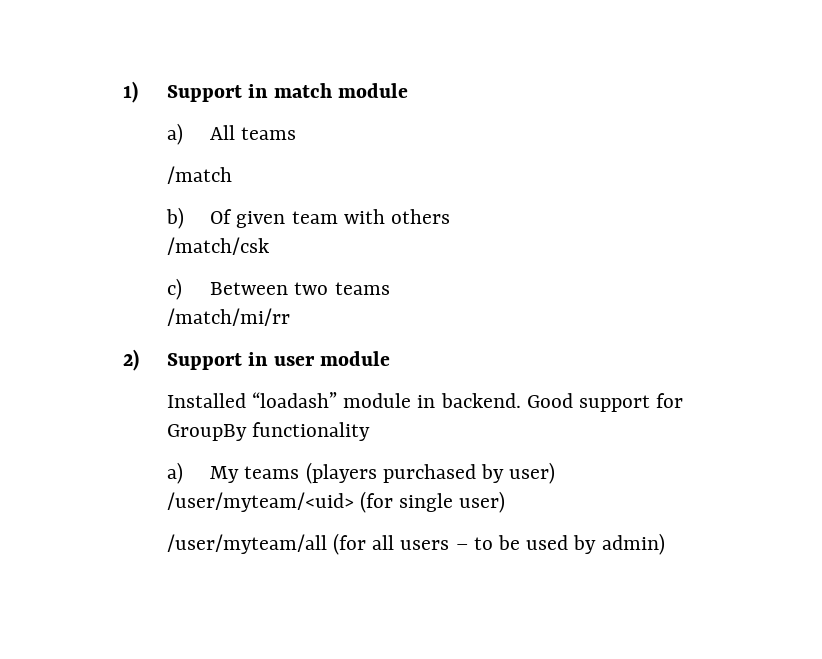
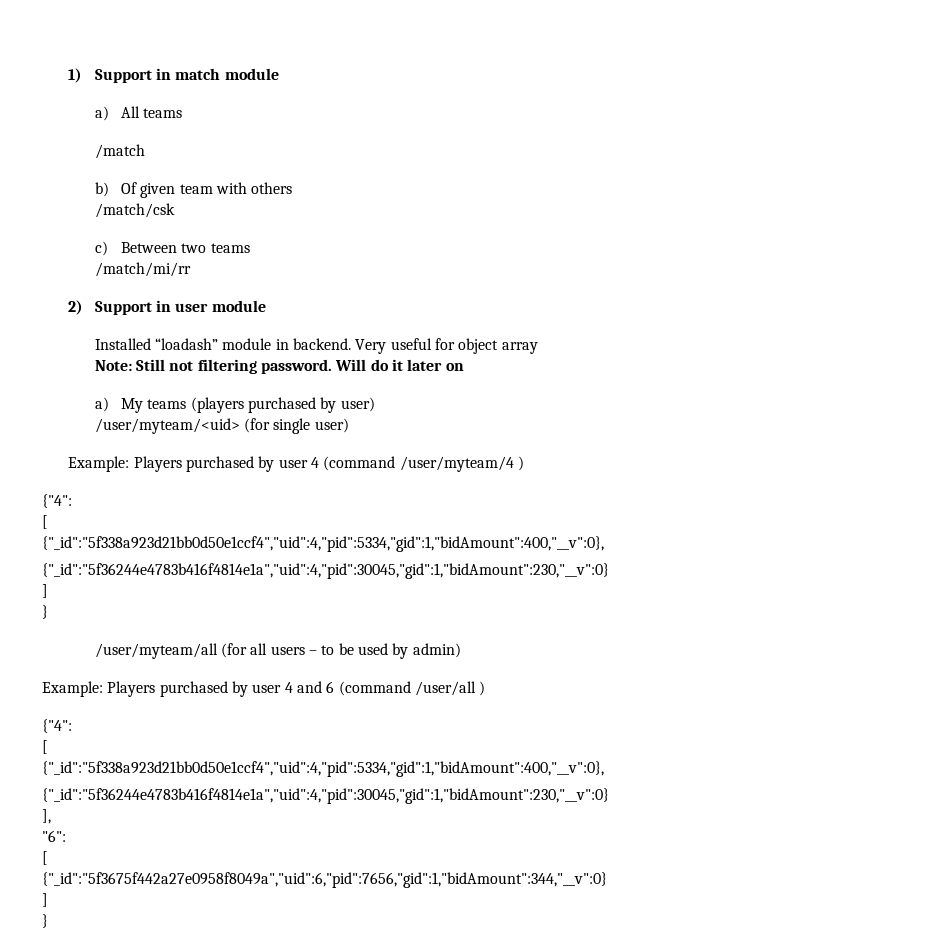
[526,393,684,412] [166,422,370,441] Good support for GroupBy functionality -> [355,338,538,354] [94,359,464,374] Very useful for object array // Note: Still not filtering password. Will do it later on
(506, 502) none -> [68,456,524,472] [42,494,72,508] [42,515,48,529] [42,536,604,552] [42,563,609,579] [42,584,48,598] [42,605,48,619] // Example: Players purchased by user 4 (command /user/myteam/4 ) // {"4": // [ // {"_id":"5f338a923d21bb0d50e1ccf4","uid":4,"pid":5334,"gid":1,"bidAmount":400,"__v":0}, // {"_id":"5f36244e4783b416f4814e1a","uid":4,"pid":30045,"gid":1,"bidAmount":230,"__v":0} // ] // }
(665, 544) none -> [42,681,486,697] [42,719,72,733] [42,740,48,754] [42,761,604,777] [42,788,609,804] [42,809,51,824] [42,830,66,842] [42,851,48,865] [42,872,607,888] [42,893,48,907] [42,914,48,928] // Example: Players purchased by user 4 and 6 (command /user/all ) // {"4": // [ // {"_id":"5f338a923d21bb0d50e1ccf4","uid":4,"pid":5334,"gid":1,"bidAmount":400,"__v":0}, // {"_id":"5f36244e4783b416f4814e1a","uid":4,"pid":30045,"gid":1,"bidAmount":230,"__v":0} // ], // "6": // [ // {"_id":"5f3675f442a27e0958f8049a","uid":6,"pid":7656,"gid":1,"bidAmount":344,"__v":0} // ] // }

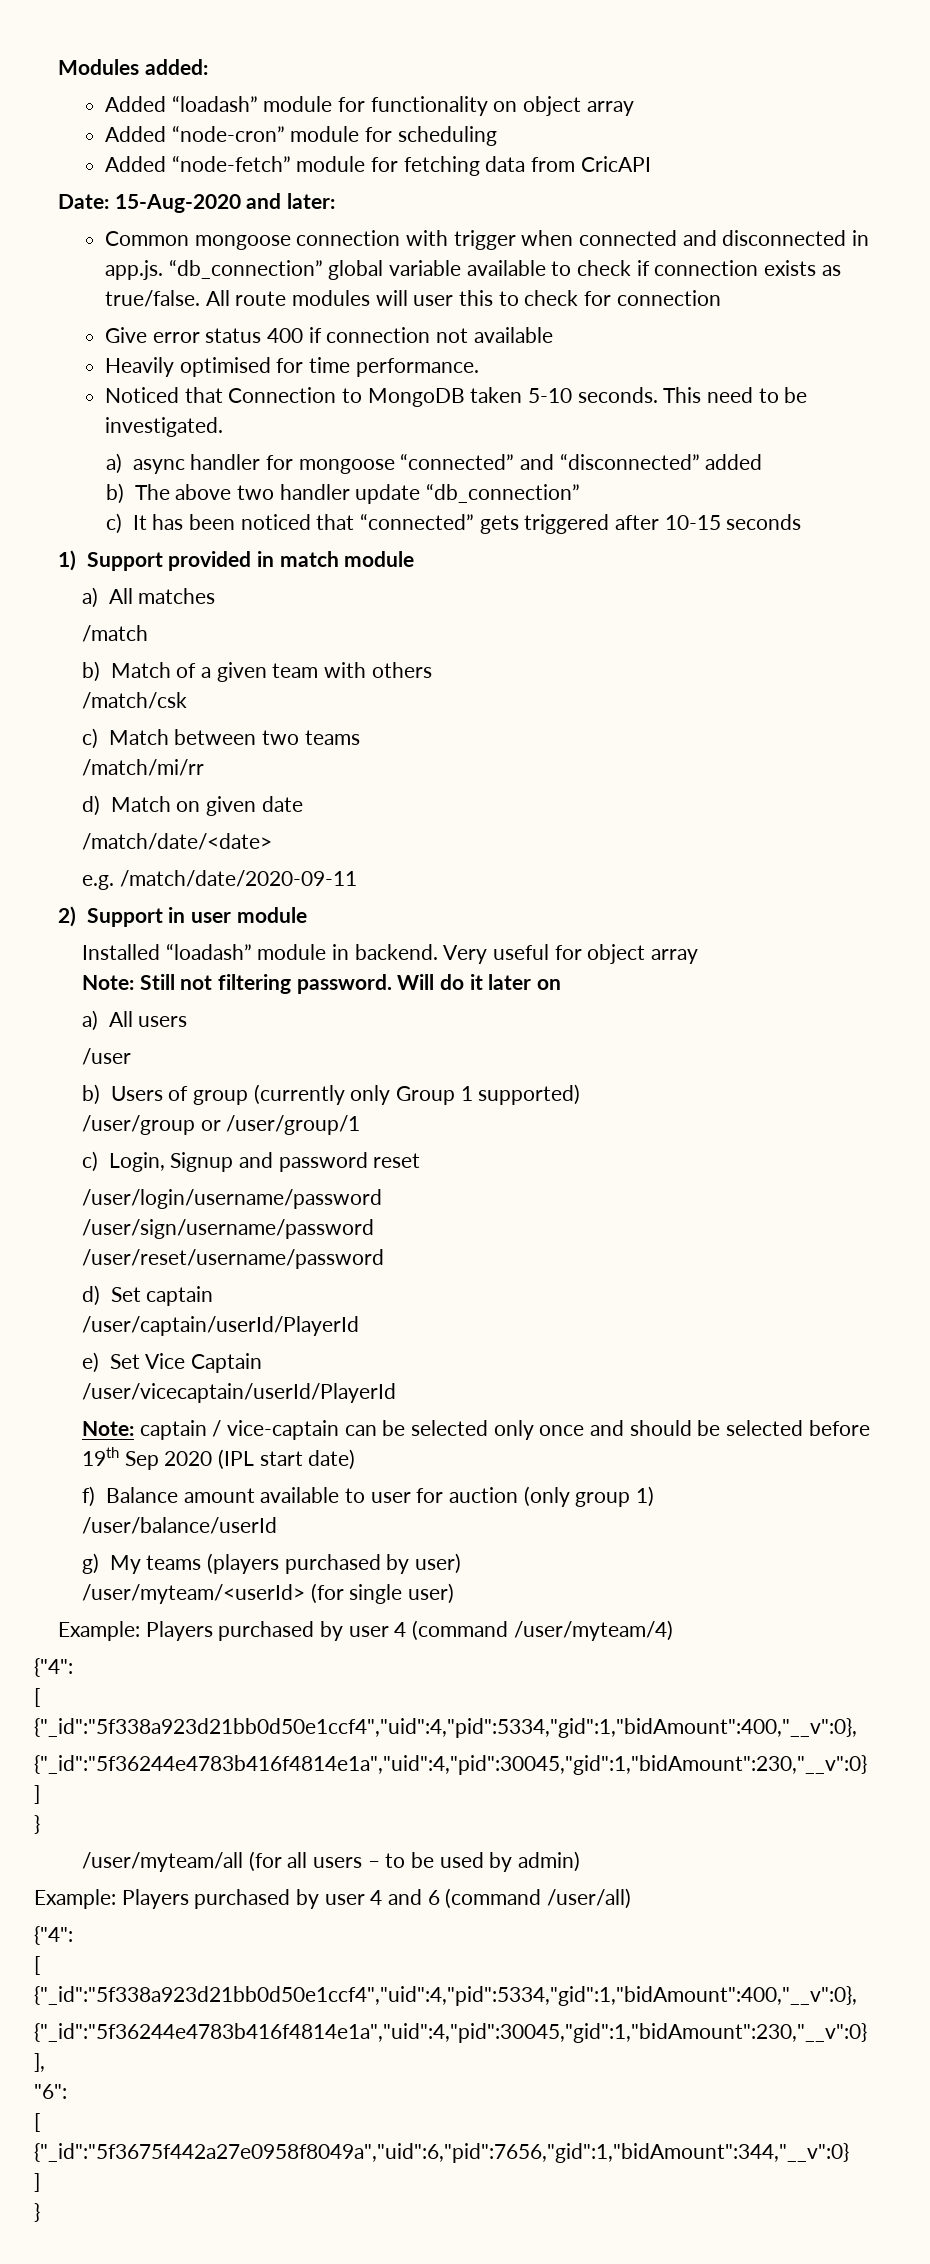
(68, 75) none -> [58,59,208,75] [105,95,634,116] [105,125,497,146] [105,155,651,176] [58,193,336,213] [105,230,870,250] [105,259,841,280] [105,290,721,307] [105,327,553,343] [105,357,479,377] [105,387,808,407] [105,417,224,437] [106,453,763,474] [106,483,580,504] [106,513,802,534] Modules added: // Added “loadash” module for functionality on object array // Added “node-cron” module for scheduling // Added “node-fetch” module for fetching data from CricAPI // Date: 15-Aug-2020 and later: // Common mongoose connection with trigger when connected and disconnected in app.js. “db_connection” global variable available to check if connection exists as true/false. All route modules will user this to check for connection // Give error status 400 if connection not available // Heavily optimised for time performance. // Noticed that Connection to MongoDB taken 5-10 seconds. This need to be investigated. // a) async handler for mongoose “connected” and “disconnected” added // b) The above two handler update “db_connection” // c) It has been noticed that “connected” gets triggered after 10-15 seconds //
(152, 76) none -> [168,551,252,571] provided
[143,108,183,118] teams -> [138,588,216,604] matches
[120,182,137,194] Of -> [110,662,211,678] Match of a
[120,242,177,253] Between -> [108,729,257,745] Match between
(191, 269) none -> [82,795,303,816] [82,833,273,850] [82,870,357,890] // d) Match on given date // /match/date/<date> // e.g. /match/date/2020-09-11
(109, 404) none -> [108,1011,188,1027] [82,1048,132,1065] [82,1084,581,1105] [82,1115,361,1135] [82,1151,421,1172] [82,1189,383,1209] [82,1219,375,1239] [82,1249,385,1269] [82,1285,214,1306] [82,1316,360,1336] [82,1352,262,1373] [82,1383,397,1403] [82,1420,870,1440] [82,1447,356,1470] [82,1486,655,1507] [82,1517,278,1534] [82,1553,100,1574] All users // /user // b) Users of group (currently only Group 1 supported) // /user/group or /user/group/1 // c) Login, Signup and password reset // /user/login/username/password // /user/sign/username/password // /user/reset/username/password // d) Set captain // /user/captain/userId/PlayerId // e) Set Vice Captain // /user/vicecaptain/userId/PlayerId // Note: captain / vice-captain can be selected only once and should be selected before 19th Sep 2020 (IPL start date) // f) Balance amount available to user for auction (only group 1) // /user/balance/userId // g)
[94,418,240,434] /user/myteam/<uid> -> [82,1584,306,1604] /user/myteam/<userId>
[399,456,524,472] /user/myteam/4 ) -> [513,1620,673,1641] /user/myteam/4)
[414,681,486,696] /user/all ) -> [547,1888,632,1909] /user/all)

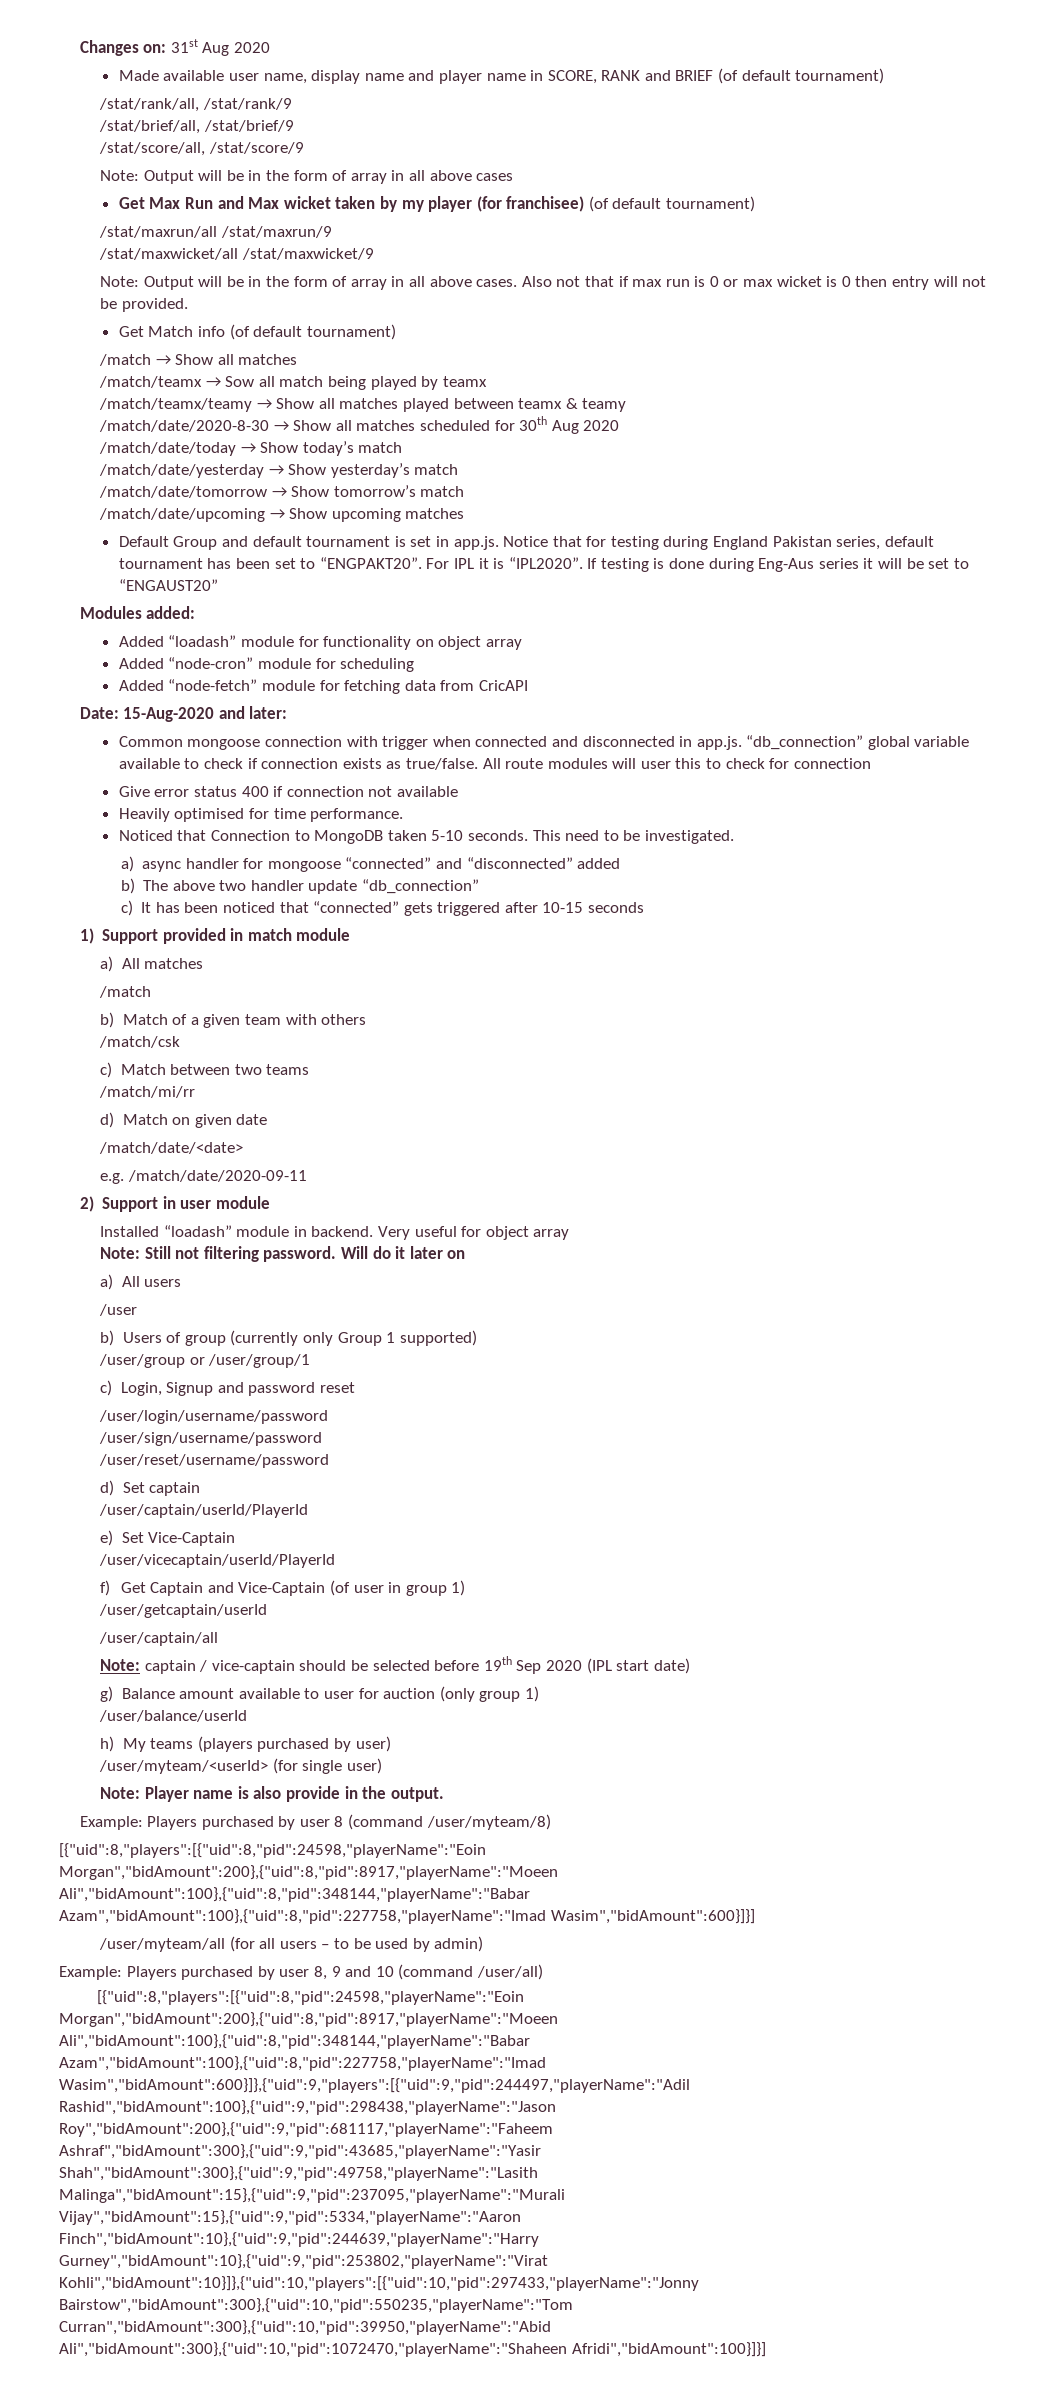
(58, 67) none -> [79,39,270,56] [118,68,885,84] [99,98,292,112] [99,120,294,134] [99,142,304,156] [100,170,514,184] [118,196,756,212] [99,226,332,238] [99,248,374,260] [100,276,987,290] [100,298,188,312] [118,324,396,340] [99,354,298,366] [99,376,487,390] [99,398,627,412] [99,416,620,434] [99,441,403,456] [99,463,459,478] [99,485,465,498] [99,508,465,522] [118,536,934,550] [118,557,969,572] [118,579,218,591] Changes on: 31st Aug 2020 // Made available user name, display name and player name in SCORE, RANK and BRIEF (of default tournament) // /stat/rank/all, /stat/rank/9 // /stat/brief/all, /stat/brief/9 // /stat/score/all, /stat/score/9 // Note: Output will be in the form of array in all above cases // Get Max Run and Max wicket taken by my player (for franchisee) (of default tournament) // /stat/maxrun/all /stat/maxrun/9 // /stat/maxwicket/all /stat/maxwicket/9 // Note: Output will be in the form of array in all above cases. Also not that if max run is 0 or max wicket is 0 then entry will not be provided. // Get Match info (of default tournament) // /match → Show all matches // /match/teamx → Sow all match being played by teamx // /match/teamx/teamy → Show all matches played between teamx & teamy // /match/date/2020-8-30 → Show all matches scheduled for 30th Aug 2020 // /match/date/today → Show today’s match // /match/date/yesterday → Show yesterday’s match // /match/date/tomorrow → Show tomorrow’s match // /match/date/upcoming → Show upcoming matches // Default Group and default tournament is set in app.js. Notice that for testing during England Pakistan series, default tournament has been set to “ENGPAKT20”. For IPL it is “IPL2020”. If testing is done during Eng-Aus series it will be set to “ENGAUST20” //
[145,1353,262,1373] Vice Captain -> [148,1532,236,1546] Vice-Captain
[82,1420,625,1440] Note: captain / vice-captain can be selected only once and -> [100,1580,466,1596] [99,1604,268,1618] [99,1632,219,1646] [100,1659,295,1674] f) Get Captain and Vice-Captain (of user in group 1) // /user/getcaptain/userId // /user/captain/all // Note: captain / vice-captain
[82,1486,96,1507] f) -> [100,1686,114,1702] g)
[82,1553,100,1574] g) -> [100,1736,115,1752] h)
[58,1620,673,1641] [34,1658,73,1677] [34,1688,40,1707] [34,1718,857,1738] [34,1755,867,1775] [34,1785,40,1804] [34,1815,40,1834] // Example: Players purchased by user 4 (command /user/myteam/4) // {"4": // [ // {"_id":"5f338a923d21bb0d50e1ccf4","uid":4,"pid":5334,"gid":1,"bidAmount":400,"__v":0}, // {"_id":"5f36244e4783b416f4814e1a","uid":4,"pid":30045,"gid":1,"bidAmount":230,"__v":0} // ] // } -> [100,1786,444,1802] [79,1814,551,1830] [59,1843,486,1858] [59,1865,558,1880] [59,1887,530,1902] [59,1909,755,1924] // Note: Player name is also provide in the output. // Example: Players purchased by user 8 (command /user/myteam/8) // [{"uid":8,"players":[{"uid":8,"pid":24598,"playerName":"Eoin Morgan","bidAmount":200},{"uid":8,"pid":8917,"playerName":"Moeen Ali","bidAmount":100},{"uid":8,"pid":348144,"playerName":"Babar Azam","bidAmount":100},{"uid":8,"pid":227758,"playerName":"Imad Wasim","bidAmount":600}]}]
[370,1888,632,1909] [34,1926,73,1945] [34,1956,40,1975] [34,1986,857,2006] [34,2023,867,2043] [34,2053,45,2072] [34,2084,67,2099] [34,2113,40,2132] [34,2143,849,2163] [34,2173,40,2192] [34,2203,40,2222] 4 and 6 (command /user/all) // {"4": // [ // {"_id":"5f338a923d21bb0d50e1ccf4","uid":4,"pid":5334,"gid":1,"bidAmount":400,"__v":0}, // {"_id":"5f36244e4783b416f4814e1a","uid":4,"pid":30045,"gid":1,"bidAmount":230,"__v":0} // ], // "6": // [ // {"_id":"5f3675f442a27e0958f8049a","uid":6,"pid":7656,"gid":1,"bidAmount":344,"__v":0} // ] // } -> [313,1964,543,1980] [96,1990,524,2005] [59,2012,558,2027] [59,2034,530,2049] [59,2056,546,2071] [59,2078,690,2093] [59,2100,556,2115] [59,2122,553,2137] [59,2144,541,2159] [59,2166,538,2181] [59,2188,565,2203] [59,2210,521,2225] [59,2232,539,2247] [59,2254,548,2269] [59,2276,699,2291] [59,2298,573,2313] [59,2320,551,2335] [59,2342,766,2357] 8, 9 and 10 (command /user/all) // [{"uid":8,"players":[{"uid":8,"pid":24598,"playerName":"Eoin Morgan","bidAmount":200},{"uid":8,"pid":8917,"playerName":"Moeen Ali","bidAmount":100},{"uid":8,"pid":348144,"playerName":"Babar Azam","bidAmount":100},{"uid":8,"pid":227758,"playerName":"Imad Wasim","bidAmount":600}]},{"uid":9,"players":[{"uid":9,"pid":244497,"playerName":"Adil Rashid","bidAmount":100},{"uid":9,"pid":298438,"playerName":"Jason Roy","bidAmount":200},{"uid":9,"pid":681117,"playerName":"Faheem Ashraf","bidAmount":300},{"uid":9,"pid":43685,"playerName":"Yasir Shah","bidAmount":300},{"uid":9,"pid":49758,"playerName":"Lasith Malinga","bidAmount":15},{"uid":9,"pid":237095,"playerName":"Murali Vijay","bidAmount":15},{"uid":9,"pid":5334,"playerName":"Aaron Finch","bidAmount":10},{"uid":9,"pid":244639,"playerName":"Harry Gurney","bidAmount":10},{"uid":9,"pid":253802,"playerName":"Virat Kohli","bidAmount":10}]},{"uid":10,"players":[{"uid":10,"pid":297433,"playerName":"Jonny Bairstow","bidAmount":300},{"uid":10,"pid":550235,"playerName":"Tom Curran","bidAmount":300},{"uid":10,"pid":39950,"playerName":"Abid Ali","bidAmount":300},{"uid":10,"pid":1072470,"playerName":"Shaheen Afridi","bidAmount":100}]}]

